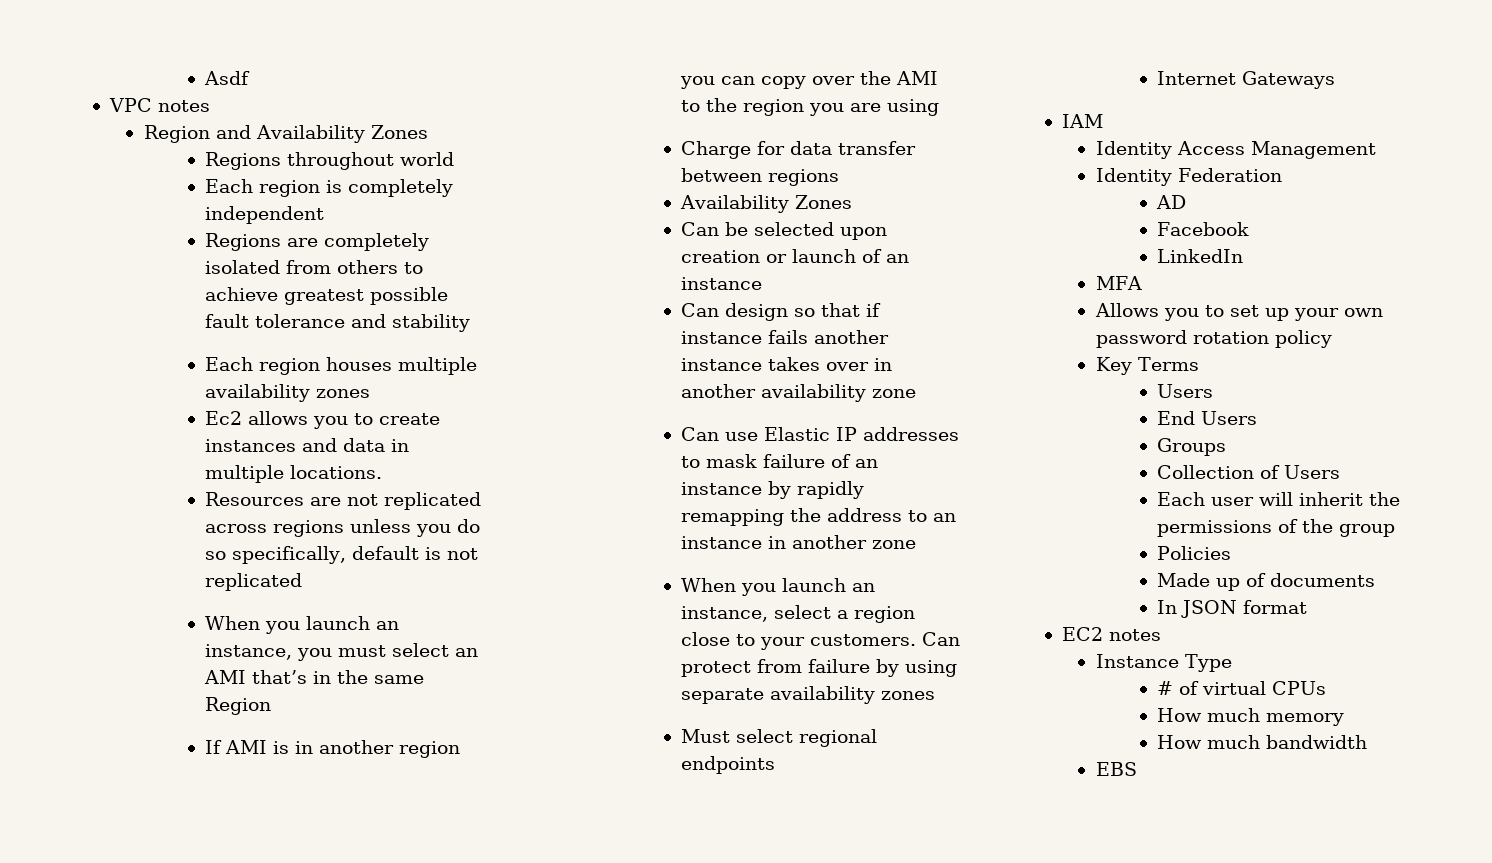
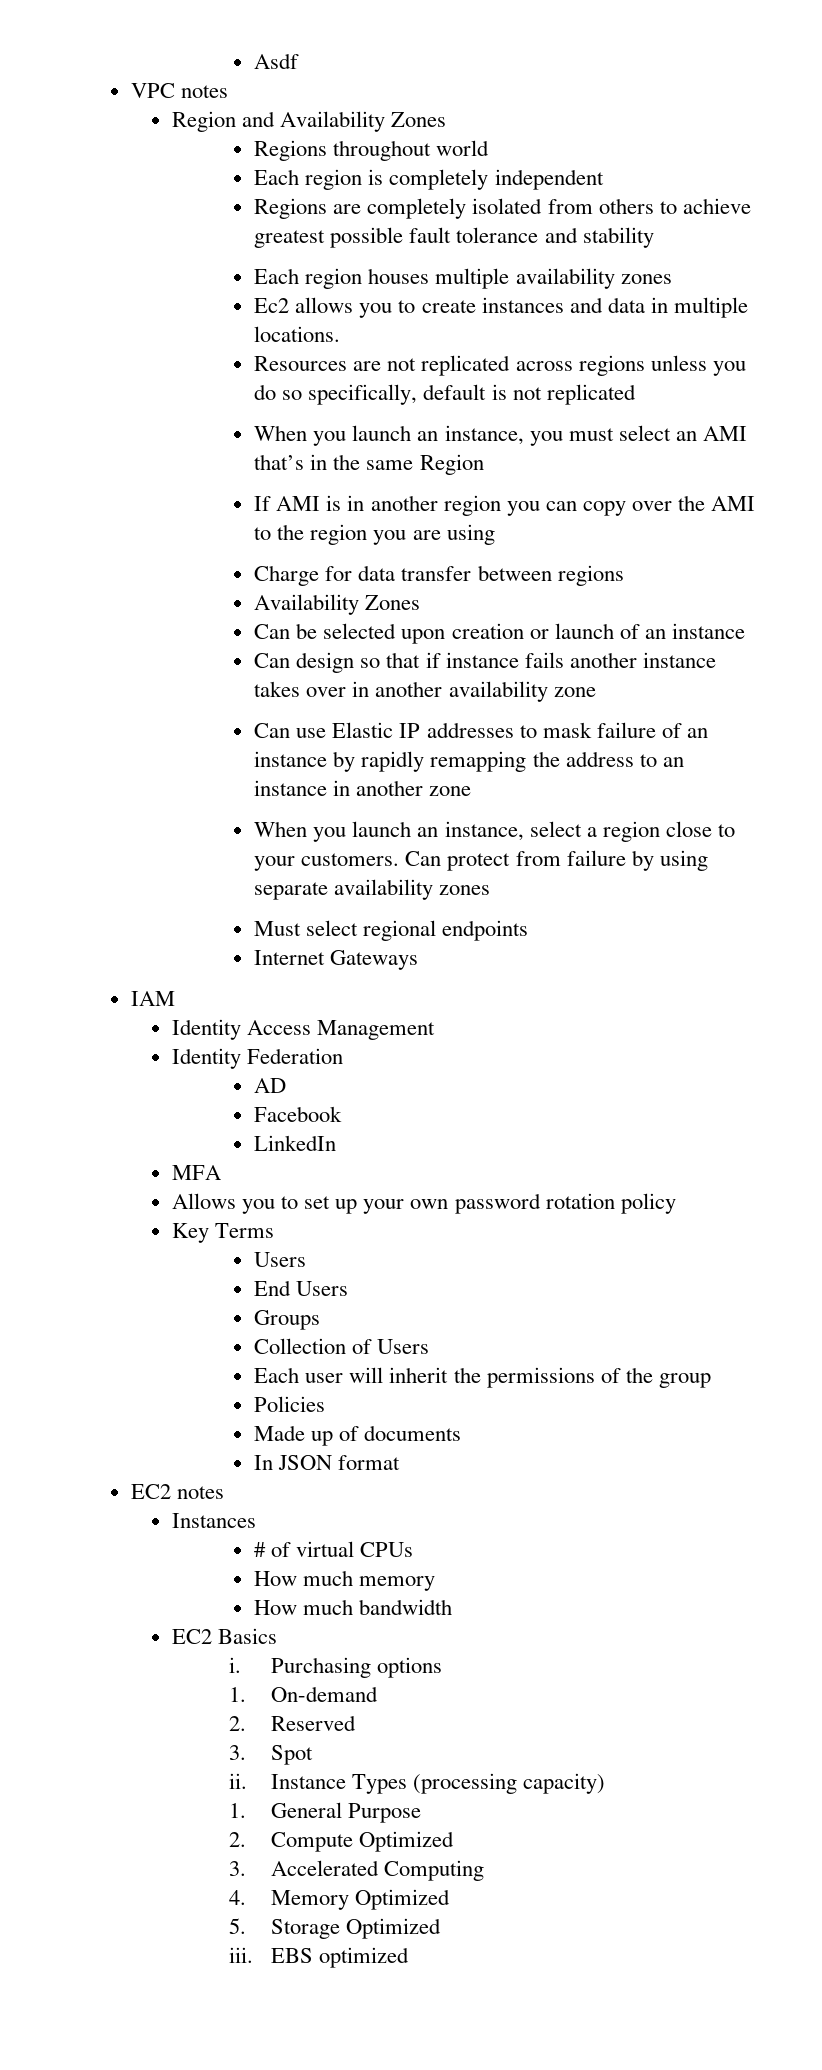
[1095,654,1232,672] Instance Type -> [171,1513,256,1528] Instances
[1095,762,1137,776] EBS -> [171,1628,278,1644] [229,1657,442,1678] [229,1686,378,1702] [229,1715,356,1731] [229,1745,313,1765] [229,1773,605,1794] [229,1802,421,1823] [229,1831,454,1852] [229,1860,484,1881] [229,1889,450,1910] [229,1918,441,1939] [229,1947,409,1968] EC2 Basics // i. Purchasing options // 1. On-demand // 2. Reserved // 3. Spot // ii. Instance Types (processing capacity) // 1. General Purpose // 2. Compute Optimized // 3. Accelerated Computing // 4. Memory Optimized // 5. Storage Optimized // iii. EBS optimized

